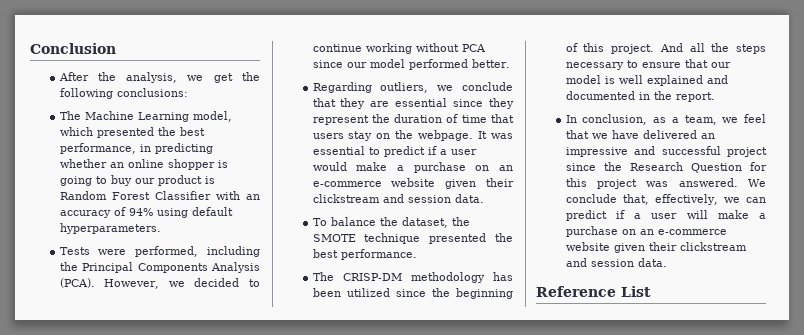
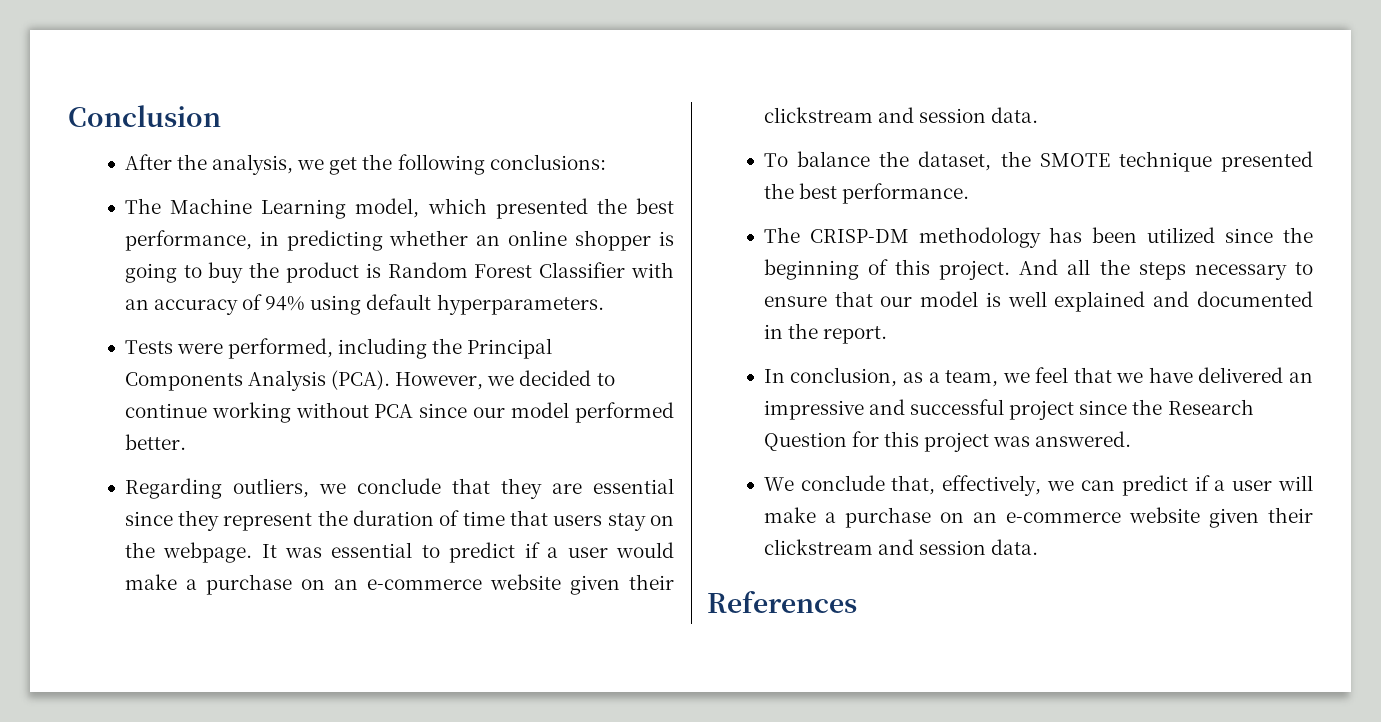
[134,178,155,184] our -> [249,262,280,278] the
(738, 182) none -> (1132, 439) //
[536,286,651,297] Reference List -> [707,591,857,613] References

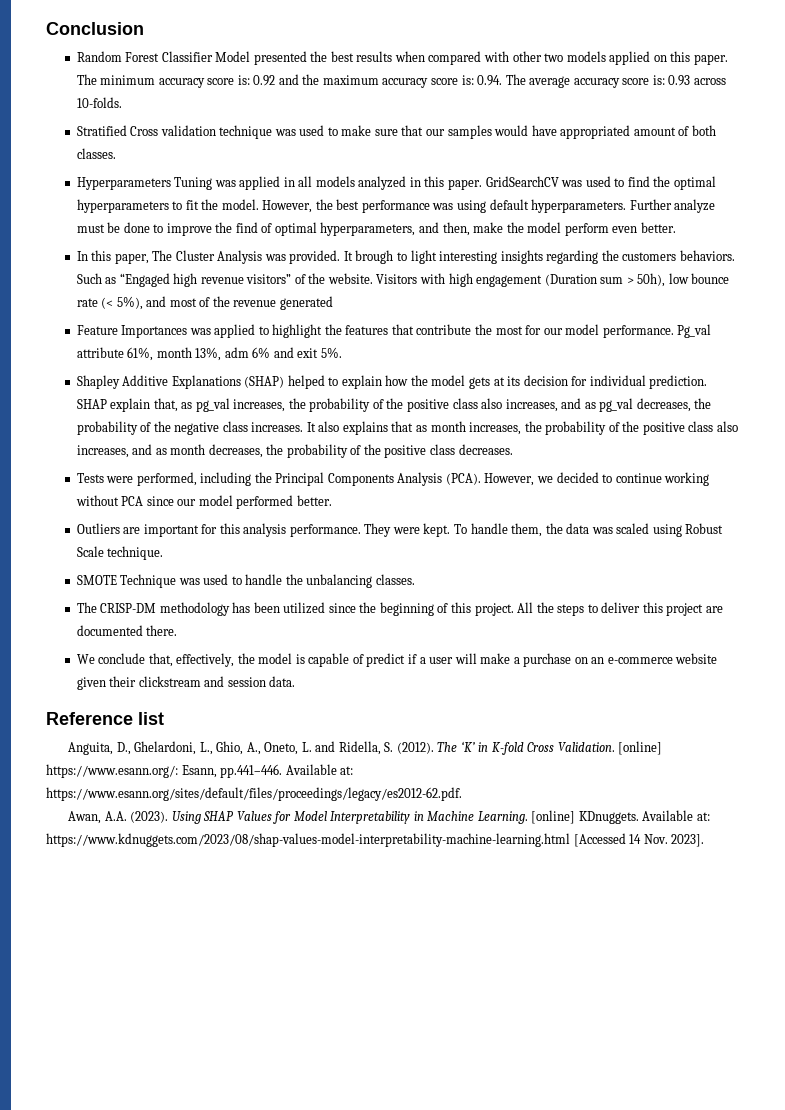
[124,154,606,175] [124,198,674,219] [124,230,675,251] [124,262,674,283] [124,294,604,315] After the analysis, we get the following conclusions: // The Machine Learning model, which presented the best performance, in predicting whether an online shopper is going to buy the product is Random Forest Classifier with an accuracy of 94% using default hyperparameters. -> [76,51,728,65] [76,74,726,88] [76,97,122,108] [76,125,716,139] [76,148,116,159] [76,176,716,190] [76,199,716,213] [76,222,676,236] [76,250,735,264] [76,273,730,287] [76,296,333,310] [76,324,712,338] [76,347,342,361] [76,375,708,389] [76,398,712,412] [76,421,738,435] [76,444,513,458] Random Forest Classifier Model presented the best results when compared with other two models applied on this paper. The minimum accuracy score is: 0.92 and the maximum accuracy score is: 0.94. The average accuracy score is: 0.93 across 10-folds. // Stratified Cross validation technique was used to make sure that our samples would have appropriated amount of both classes. // Hyperparameters Tuning was applied in all models analyzed in this paper. GridSearchCV was used to find the optimal hyperparameters to fit the model. However, the best performance was using default hyperparameters. Further analyze must be done to improve the find of optimal hyperparameters, and then, make the model perform even better. // In this paper, The Cluster Analysis was provided. It brough to light interesting insights regarding the customers behaviors. Such as “Engaged high revenue visitors” of the website. Visitors with high engagement (Duration sum > 50h), low bounce rate (< 5%), and most of the revenue generated // Feature Importances was applied to highlight the features that contribute the most for our model performance. Pg_val attribute 61%, month 13%, adm 6% and exit 5%. // Shapley Additive Explanations (SHAP) helped to explain how the model gets at its decision for individual prediction. SHAP explain that, as pg_val increases, the probability of the positive class also increases, and as pg_val decreases, the probability of the negative class increases. It also explains that as month increases, the probability of the positive class also increases, and as month decreases, the probability of the positive class decreases.
[124,478,674,499] [124,510,675,531] [124,542,674,563] [124,574,674,595] [763,107,1039,123] [763,151,1313,172] [763,183,970,204] Regarding outliers, we conclude that they are essential since they represent the duration of time that users stay on the webpage. It was essential to predict if a user would make a purchase on an e-commerce website given their clickstream and session data. // To balance the dataset, the SMOTE technique presented the best performance. -> [76,523,724,537] [76,546,164,560] [76,574,415,588] Outliers are important for this analysis performance. They were kept. To handle them, the data was scaled using Robust Scale technique. // SMOTE Technique was used to handle the unbalancing classes.
[1019,259,1314,280] [763,291,1313,312] [763,323,888,344] [763,367,1313,387] [763,399,1254,420] [763,431,1132,452] And all the steps necessary to ensure that our model is well explained and documented in the report. // In conclusion, as a team, we feel that we have delivered an impressive and successful project since the Research Question for this project was answered. -> [517,602,723,616] [76,625,178,636] All the steps to deliver this project are documented there.
[1047,480,1115,491] we can -> [237,653,364,667] the model is capable of
[707,591,857,613] References -> [46,712,164,725] [68,741,663,755] [46,764,354,778] [46,787,462,801] [68,810,710,824] [46,833,705,847] Reference list // Anguita, D., Ghelardoni, L., Ghio, A., Oneto, L. and Ridella, S. (2012). The ‘K’ in K-fold Cross Validation. [online] https://www.esann.org/: Esann, pp.441–446. Available at: https://www.esann.org/sites/default/files/proceedings/legacy/es2012-62.pdf. // Awan, A.A. (2023). Using SHAP Values for Model Interpretability in Machine Learning. [online] KDnuggets. Available at: https://www.kdnuggets.com/2023/08/shap-values-model-interpretability-machine-learning.html [Accessed 14 Nov. 2023].

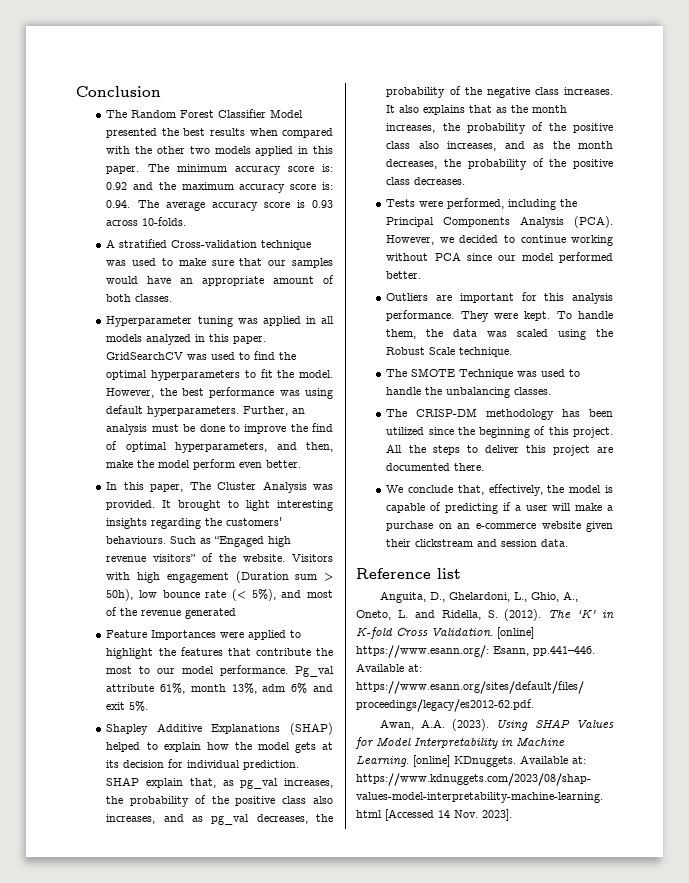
(144, 28) none -> [106,110,128,118] The
(509, 56) none -> [135,146,153,154] the
[653,55,667,62] on -> [298,146,309,154] in
[652,75,665,85] is: -> [296,200,305,208] is
[76,125,216,136] Stratified Cross validation -> [106,239,258,248] A stratified Cross-validation
[560,125,631,139] appropriated -> [180,276,265,286] an appropriate
[76,177,213,190] Hyperparameters Tuning -> [106,316,233,327] Hyperparameter tuning
[629,199,716,213] Further analyze -> [243,406,306,416] [106,424,148,435] Further, an analysis
[355,250,394,264] brough -> [178,500,222,511] brought
[622,250,735,261] customers behaviors. -> [226,517,283,526] [106,536,167,544] customers' behaviours.
[189,328,211,335] was -> [220,632,245,638] were
[525,325,542,335] for -> [139,666,151,674] to
(427, 428) none -> [511,105,529,113] the
(167, 451) none -> [552,141,570,149] the
(682, 530) none -> [596,329,613,337] the
(164, 553) none -> [386,369,408,377] The
[366,653,406,667] predict -> [445,503,499,514] predicting

